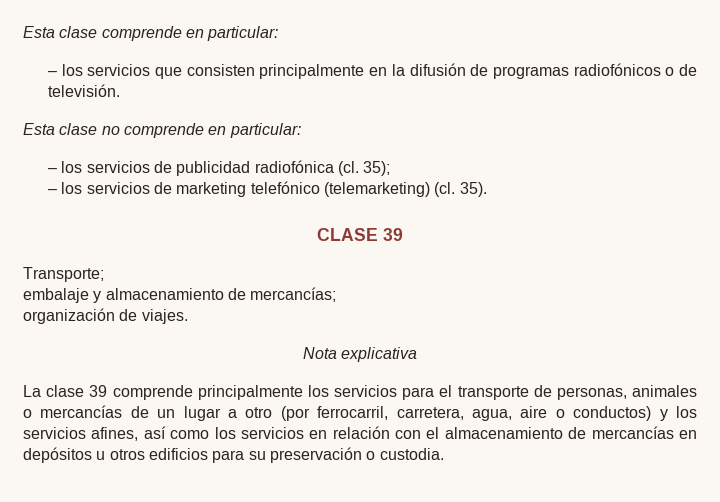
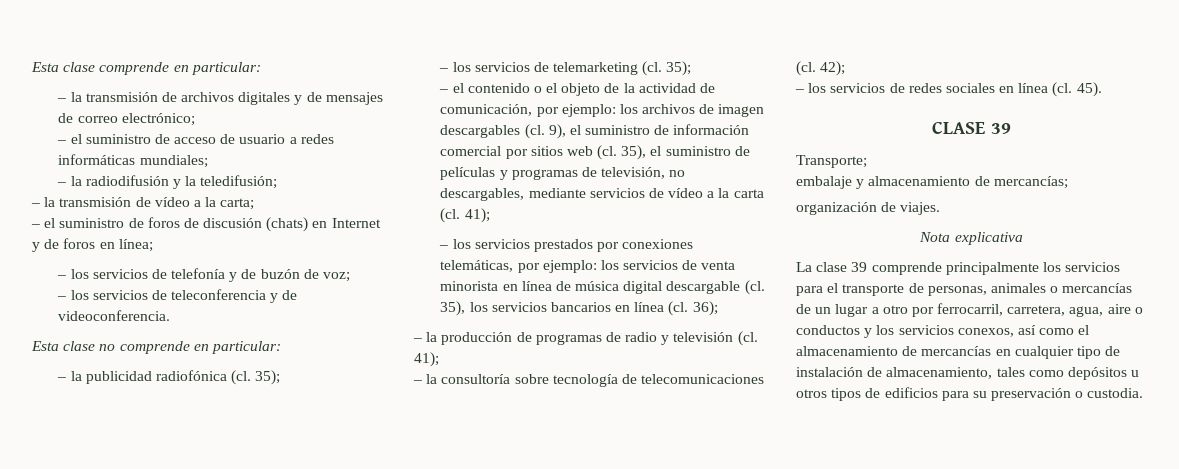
[61,63,697,79] [48,84,121,97] los servicios que consisten principalmente en la difusión de programas radiofónicos o de televisión. -> [70,92,383,105] [58,113,195,126] [57,134,334,144] [58,154,208,168] [57,175,278,189] [31,197,255,210] [31,217,381,232] [32,238,153,252] [57,268,350,282] [57,289,298,303] [58,310,171,321] la transmisión de archivos digitales y de mensajes de correo electrónico; // – el suministro de acceso de usuario a redes informáticas mundiales; // – la radiodifusión y la teledifusión; // – la transmisión de vídeo a la carta; // – el suministro de foros de discusión (chats) en Internet y de foros en línea; // – los servicios de telefonía y de buzón de voz; // – los servicios de teleconferencia y de videoconferencia.
[61,161,172,173] los servicios de -> [70,371,82,381] la
[176,181,487,197] marketing telefónico (telemarketing) (cl. 35). -> [553,61,692,76] [439,83,715,96] [440,104,765,117] [440,124,750,139] [440,145,750,160] [440,167,686,180] [440,188,764,201] [440,208,490,223] [439,239,694,252] [440,260,736,273] [440,280,765,295] [440,301,718,316] [413,331,758,346] [414,352,439,367] [413,374,765,387] [796,61,846,76] [795,82,1102,97] telemarketing (cl. 35); // – el contenido o el objeto de la actividad de comunicación, por ejemplo: los archivos de imagen descargables (cl. 9), el suministro de información comercial por sitios web (cl. 35), el suministro de películas y programas de televisión, no descargables, mediante servicios de vídeo a la carta (cl. 41); // – los servicios prestados por conexiones telemáticas, por ejemplo: los servicios de venta minorista en línea de música digital descargable (cl. 35), los servicios bancarios en línea (cl. 36); // – la producción de programas de radio y televisión (cl. 41); // – la consultoría sobre tecnología de telecomunicaciones (cl. 42); // – los servicios de redes sociales en línea (cl. 45).
[280,406,310,421] (por -> [911,307,934,317] por
[573,406,652,421] conductos) -> [796,325,860,335] conductos
[91,427,139,441] afines, -> [957,328,1014,337] conexos,
[214,426,422,439] los servicios en relación con -> (1075, 331) none
(697, 434) none -> [1014,346,1121,359] [796,367,1064,379] cualquier tipo de instalación de almacenamiento, tales como
(145, 454) none -> [831,388,881,401] tipos de

